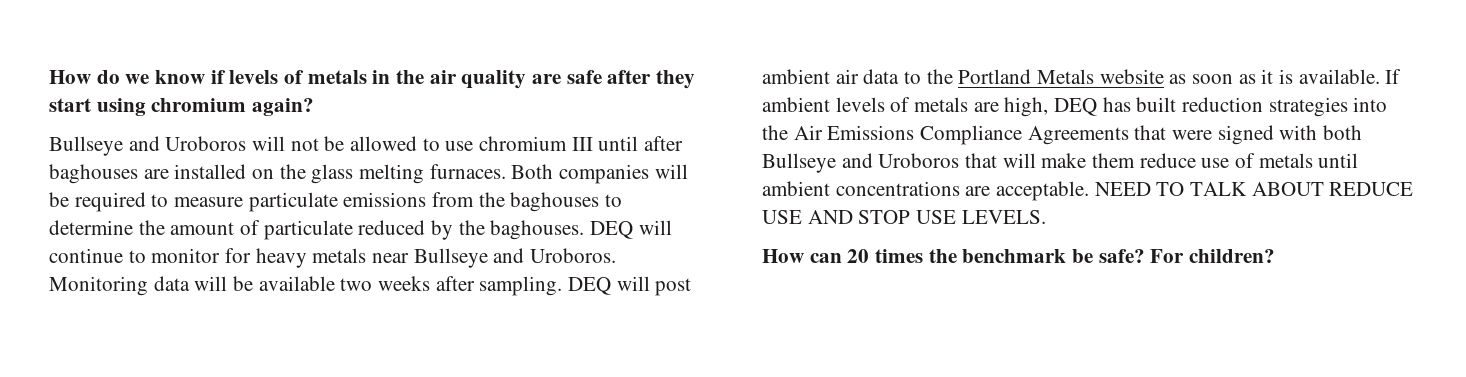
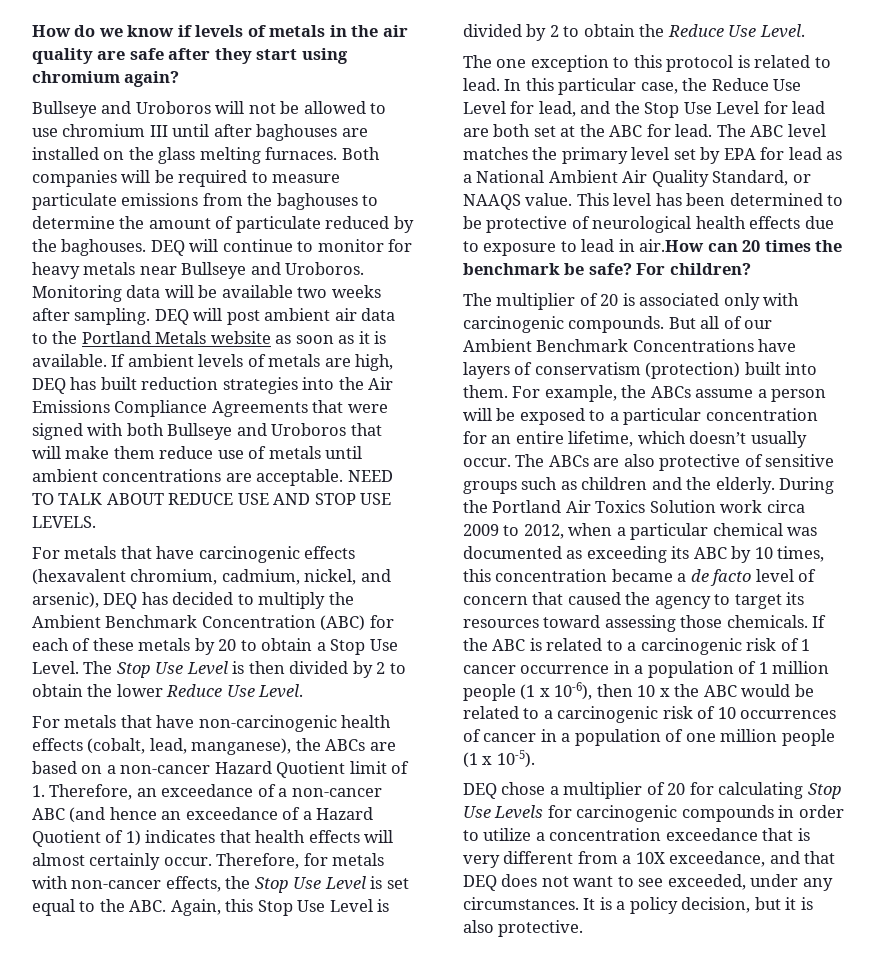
[762,249,804,263] How -> [32,546,356,563] [32,569,391,585] [32,592,354,609] [32,615,394,631] [32,638,398,655] [32,661,406,678] [32,684,304,698] [32,715,392,732] [32,738,396,755] [32,761,410,778] [32,784,382,800] [32,807,374,823] [32,830,394,847] [32,853,385,870] [32,876,409,893] [32,899,390,916] [463,24,805,41] [463,55,831,72] [463,78,802,95] [463,101,826,118] [463,124,826,137] [463,147,843,164] [463,170,811,187] [463,193,844,210] [463,216,834,233] [463,239,705,256] For metals that have carcinogenic effects (hexavalent chromium, cadmium, nickel, and arsenic), DEQ has decided to multiply the Ambient Benchmark Concentration (ABC) for each of these metals by 20 to obtain a Stop Use Level. The Stop Use Level is then divided by 2 to obtain the lower Reduce Use Level. // For metals that have non-carcinogenic health effects (cobalt, lead, manganese), the ABCs are based on a non-cancer Hazard Quotient limit of 1. Therefore, an exceedance of a non-cancer ABC (and hence an exceedance of a Hazard Quotient of 1) indicates that health effects will almost certainly occur. Therefore, for metals with non-cancer effects, the Stop Use Level is set equal to the ABC. Again, this Stop Use Level is divided by 2 to obtain the Reduce Use Level. // The one exception to this protocol is related to lead. In this particular case, the Reduce Use Level for lead, and the Stop Use Level for lead are both set at the ABC for lead. The ABC level matches the primary level set by EPA for lead as a National Ambient Air Quality Standard, or NAAQS value. This level has been determined to be protective of neurological health effects due to exposure to lead in air.How
(1276, 256) none -> [463,293,800,310] [463,316,773,333] [463,339,797,352] [463,362,818,379] [463,385,827,402] [463,408,818,425] [463,431,807,448] [463,454,835,471] [463,477,835,494] [463,500,805,513] [463,523,818,540] [463,546,825,563] [463,569,817,586] [463,592,805,609] [463,615,827,632] [463,638,811,655] [463,661,830,678] [463,682,814,701] [463,706,837,723] [463,729,835,746] [463,750,535,768] [463,782,842,799] [463,805,844,822] [463,828,810,841] [463,851,836,868] [463,874,833,891] [463,897,813,914] [463,920,584,937] // The multiplier of 20 is associated only with carcinogenic compounds. But all of our Ambient Benchmark Concentrations have layers of conservatism (protection) built into them. For example, the ABCs assume a person will be exposed to a particular concentration for an entire lifetime, which doesn’t usually occur. The ABCs are also protective of sensitive groups such as children and the elderly. During the Portland Air Toxics Solution work circa 2009 to 2012, when a particular chemical was documented as exceeding its ABC by 10 times, this concentration became a de facto level of concern that caused the agency to target its resources toward assessing those chemicals. If the ABC is related to a carcinogenic risk of 1 cancer occurrence in a population of 1 million people (1 x 10-6), then 10 x the ABC would be related to a carcinogenic risk of 10 occurrences of cancer in a population of one million people (1 x 10-5). // DEQ chose a multiplier of 20 for calculating Stop Use Levels for carcinogenic compounds in order to utilize a concentration exceedance that is very different from a 10X exceedance, and that DEQ does not want to see exceeded, under any circumstances. It is a policy decision, but it is also protective.

